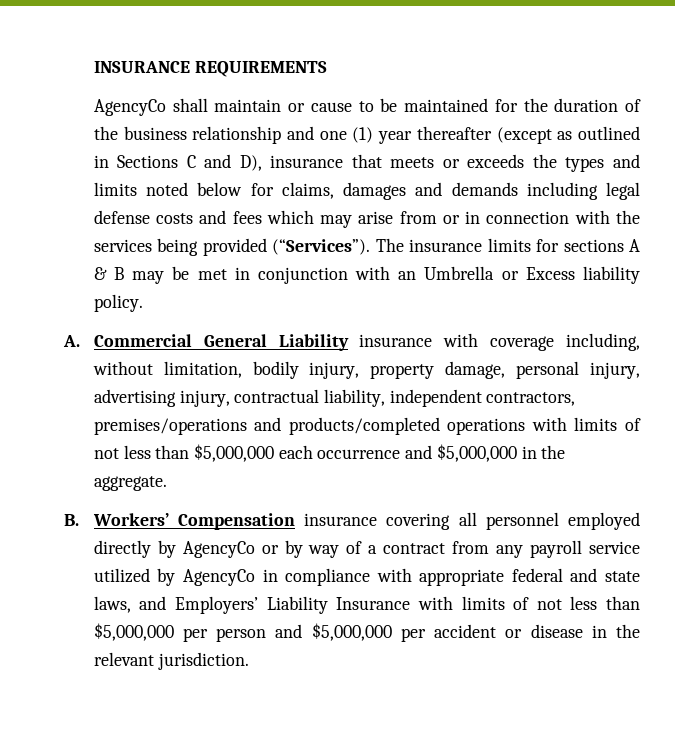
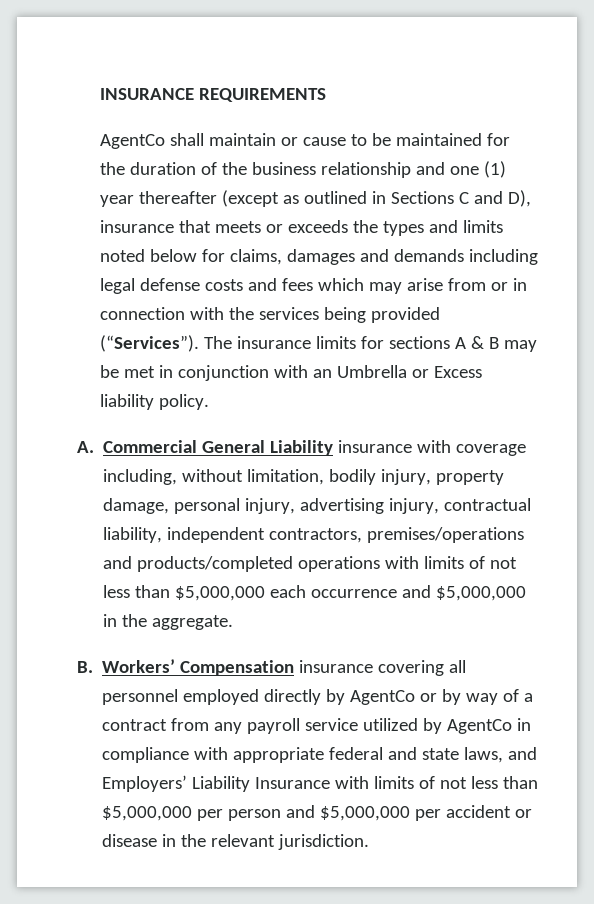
[93,99,166,116] AgencyCo -> [100,134,166,149] AgentCo
[182,541,255,558] AgencyCo -> [350,690,416,705] AgentCo
[182,569,255,586] AgencyCo -> [447,719,513,734] AgentCo

